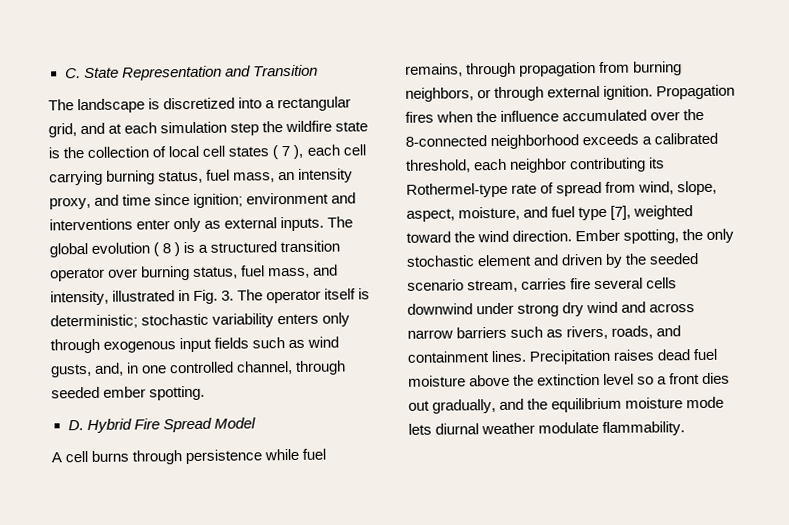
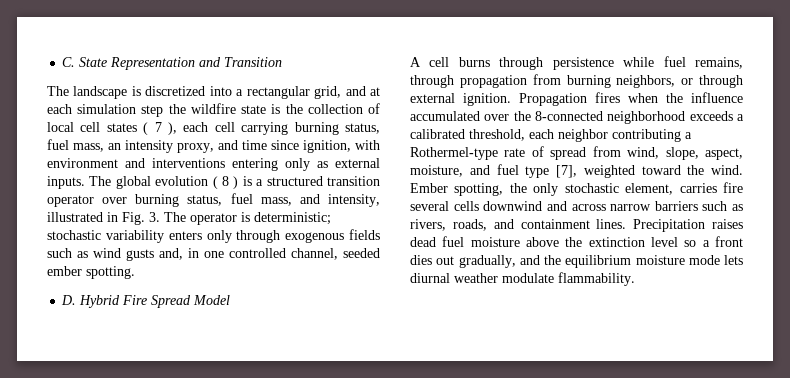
[193,193,244,208] ignition; -> [303,140,380,153] ignition, with
[136,219,171,230] enter -> [232,158,278,171] entering
[324,288,357,300] itself -> (237, 219) none
[179,337,213,353] input -> (345, 237) none
[50,363,92,378] gusts, -> [126,249,154,261] gusts
[295,360,347,375] through -> (338, 254) none
[648,157,666,169] its -> [685,132,692,139] a
[477,230,573,243] wind direction. -> [711,165,743,175] wind.
[477,253,700,268] [407,279,519,293] element and driven by the seeded scenario stream, -> [625,183,674,195] element,
[476,301,619,317] under strong dry wind -> (543, 206) none

